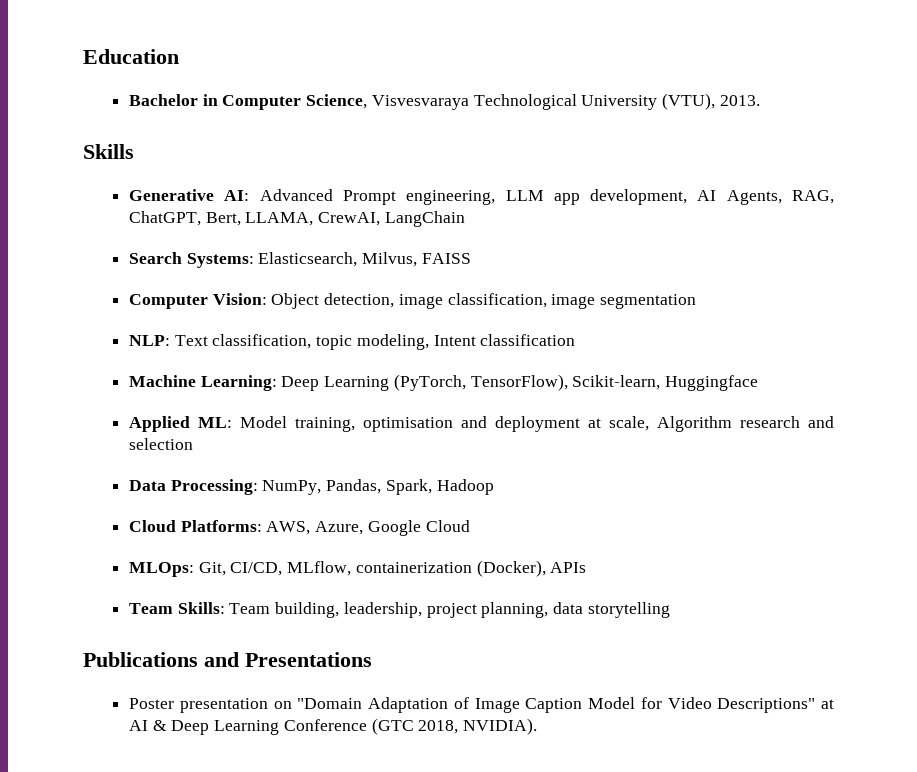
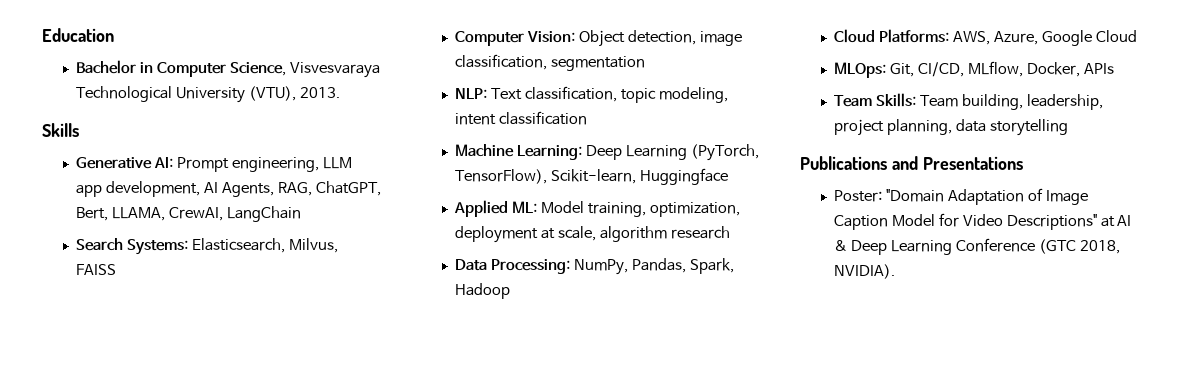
[259,189,333,201] Advanced -> (173, 162) none
[551,294,596,309] image -> (547, 62) none
[433,335,476,346] Intent -> [454,113,496,125] intent
[363,416,488,432] optimisation and -> [649,202,740,217] optimization,
[657,416,733,432] Algorithm -> [599,226,667,242] algorithm
[808,416,834,428] [129,438,194,450] and selection -> (730, 232) none
[355,560,546,577] containerization (Docker), -> [1026,62,1080,77] Docker,
[129,698,292,713] Poster presentation on -> [833,190,882,202] Poster:

